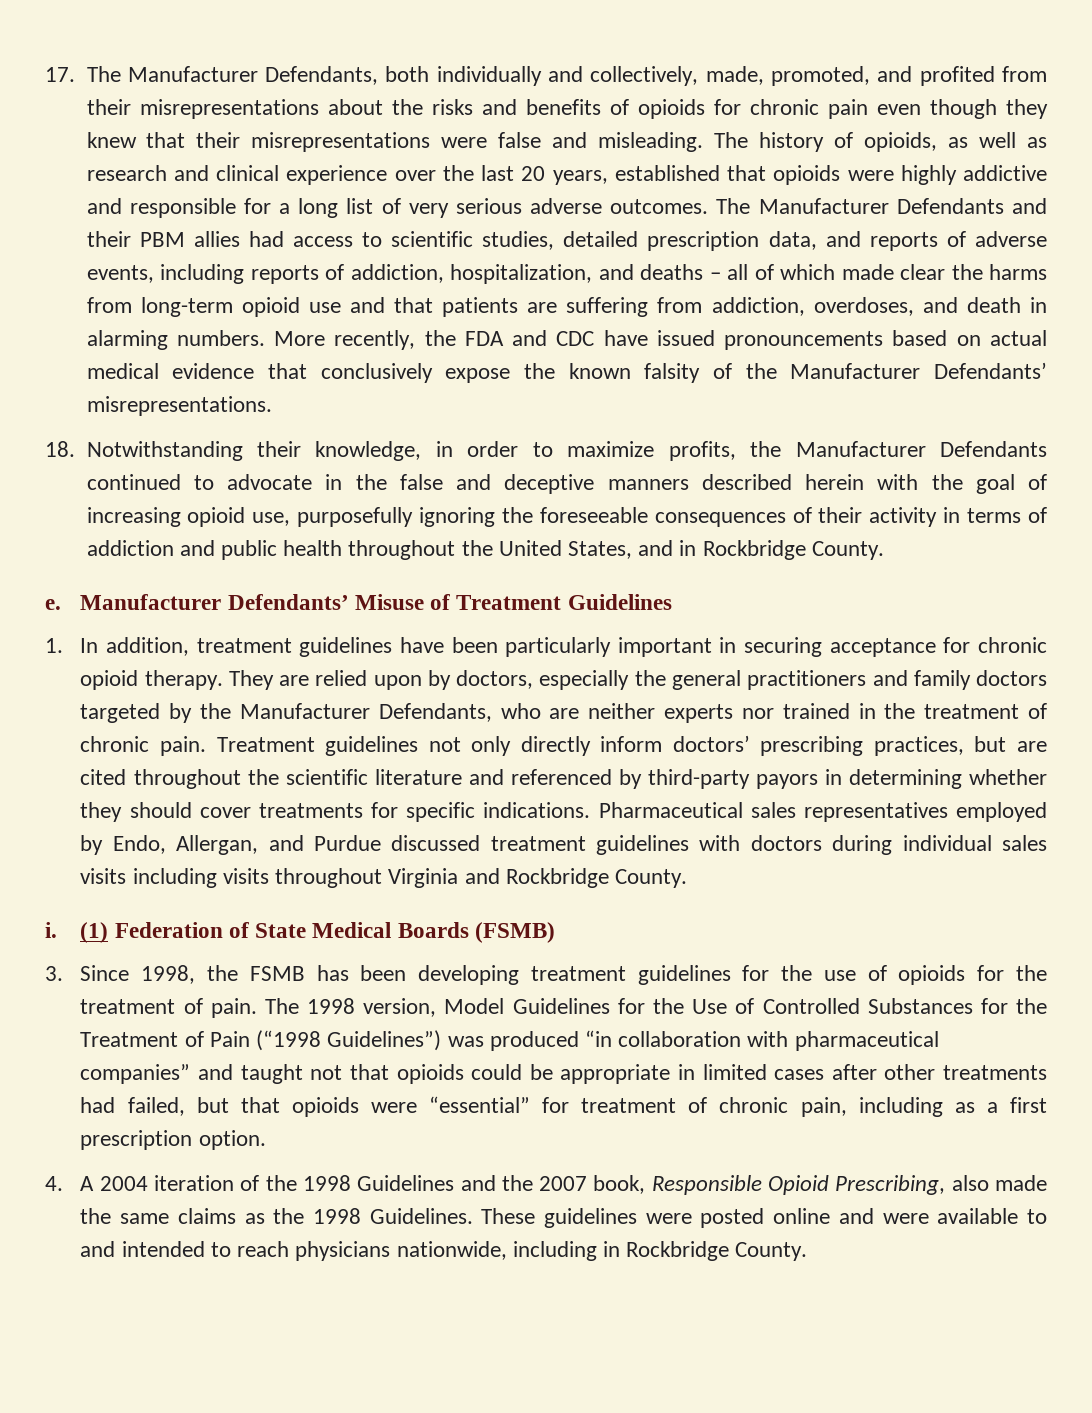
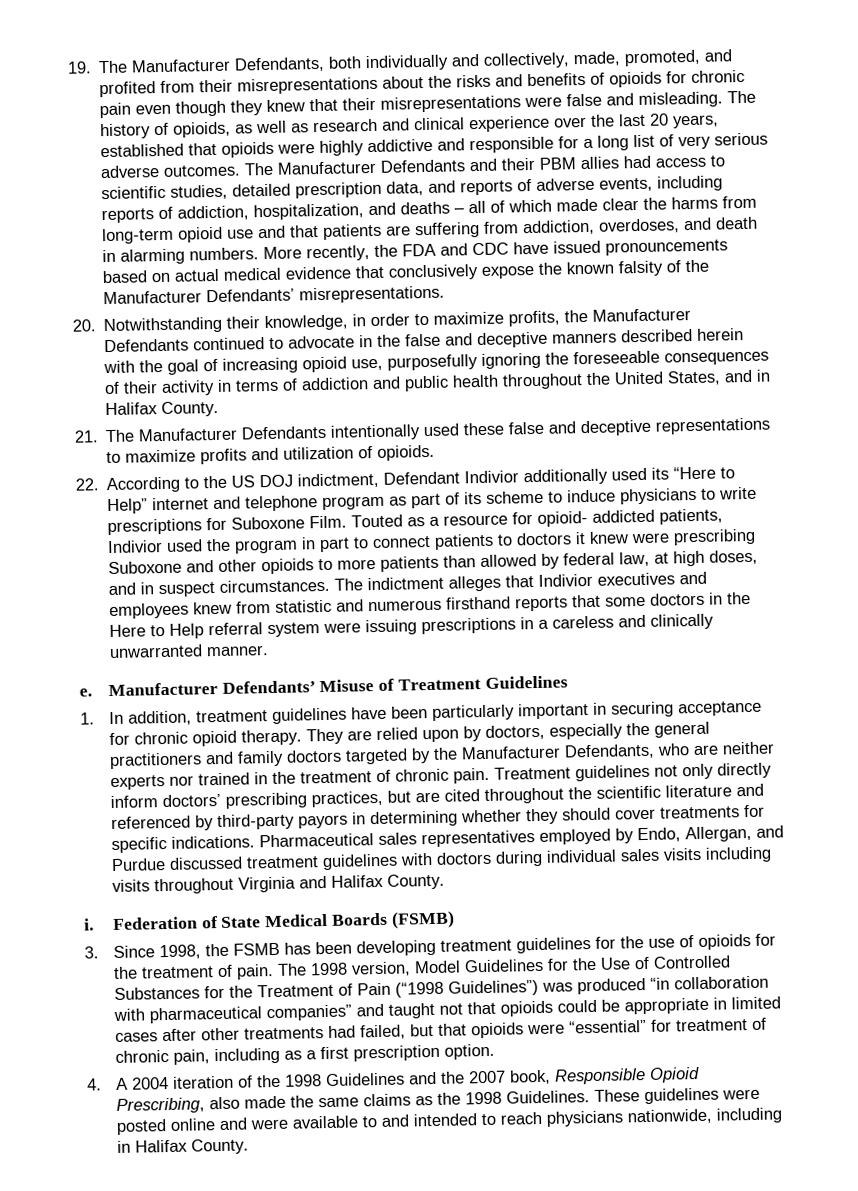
[45,67,75,82] 17. -> [67,61,92,74] 19.
[45,441,75,457] 18. -> [72,319,96,332] 20.
[702,540,884,560] Rockbridge County. -> [105,400,220,418] [74,417,771,443] [106,444,436,465] [75,466,736,494] [107,486,758,515] [107,508,724,536] [107,528,757,554] [108,549,759,575] [108,571,708,598] [109,591,752,620] [109,613,715,639] [109,644,270,659] Halifax County. // 21. The Manufacturer Defendants intentionally used these false and deceptive representations to maximize profits and utilization of opioids. // 22. According to the US DOJ indictment, Defendant Indivior additionally used its “Here to Help” internet and telephone program as part of its scheme to induce physicians to write prescriptions for Suboxone Film. Touted as a resource for opioid- addicted patients, Indivior used the program in part to connect patients to doctors it knew were prescribing Suboxone and other opioids to more patients than allowed by federal law, at high doses, and in suspect circumstances. The indictment alleges that Indivior executives and employees knew from statistic and numerous firsthand reports that some doctors in the Here to Help referral system were issuing prescriptions in a careless and clinically unwarranted manner.
[505,868,609,888] Rockbridge -> [330,874,384,888] Halifax
[80,922,109,943] (1) -> (94, 924) none
[626,1241,730,1261] Rockbridge -> [134,1139,188,1153] Halifax

